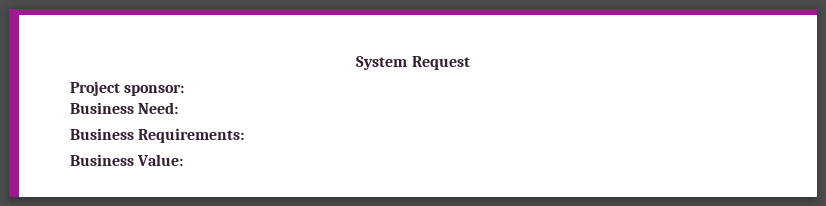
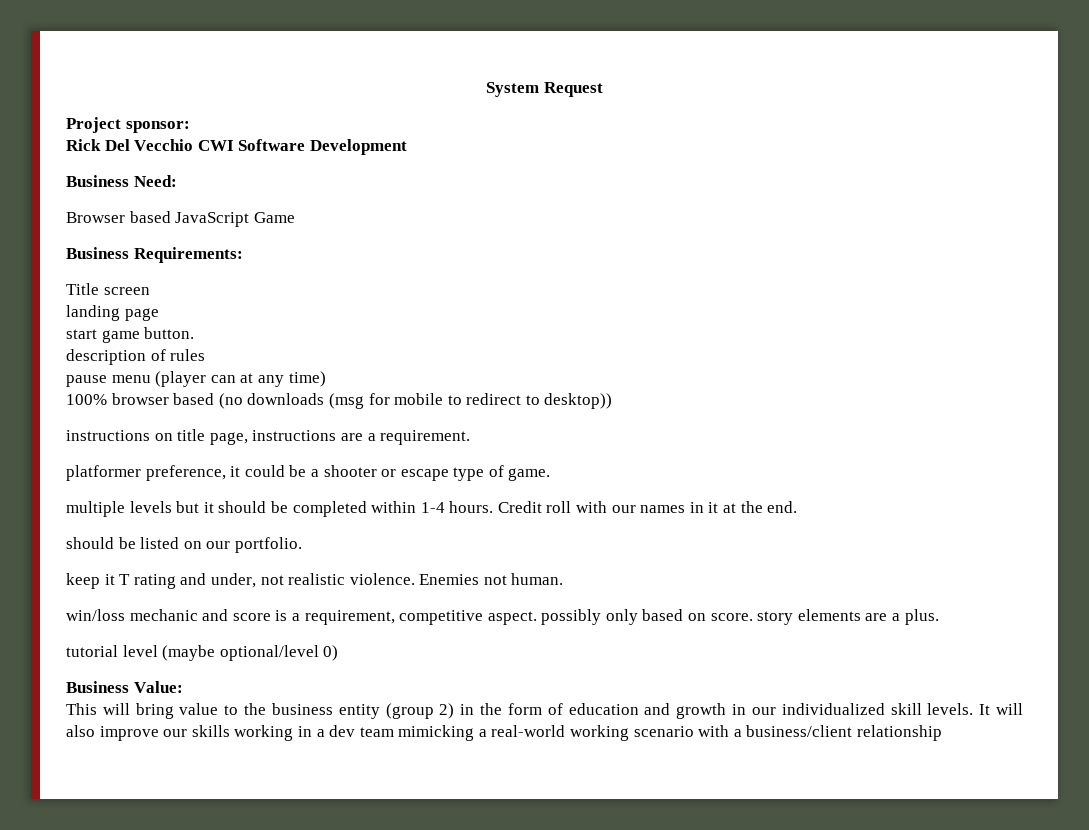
[70,102,179,114] [70,128,245,143] [70,154,184,166] Business Need: // Business Requirements: // Business Value: -> [66,139,407,155] [66,175,177,187] [66,211,295,227] [66,247,243,263] [66,283,150,295] [66,305,159,321] [66,327,195,343] [66,349,206,365] [66,371,326,387] [66,393,613,409] [66,429,471,445] [66,465,551,481] [66,501,798,517] [66,537,302,553] [66,573,564,589] [66,609,939,625] [66,645,339,661] [66,681,183,693] [66,703,1024,719] [66,725,943,741] Rick Del Vecchio CWI Software Development // Business Need: // Browser based JavaScript Game // Business Requirements: // Title screen // landing page // start game button. // description of rules // pause menu (player can at any time) // 100% browser based (no downloads (msg for mobile to redirect to desktop)) // instructions on title page, instructions are a requirement. // platformer preference, it could be a shooter or escape type of game. // multiple levels but it should be completed within 1-4 hours. Credit roll with our names in it at the end. // should be listed on our portfolio. // keep it T rating and under, not realistic violence. Enemies not human. // win/loss mechanic and score is a requirement, competitive aspect. possibly only based on score. story elements are a plus. // tutorial level (maybe optional/level 0) // Business Value: // This will bring value to the business entity (group 2) in the form of education and growth in our individualized skill levels. It will also improve our skills working in a dev team mimicking a real-world working scenario with a business/client relationship

